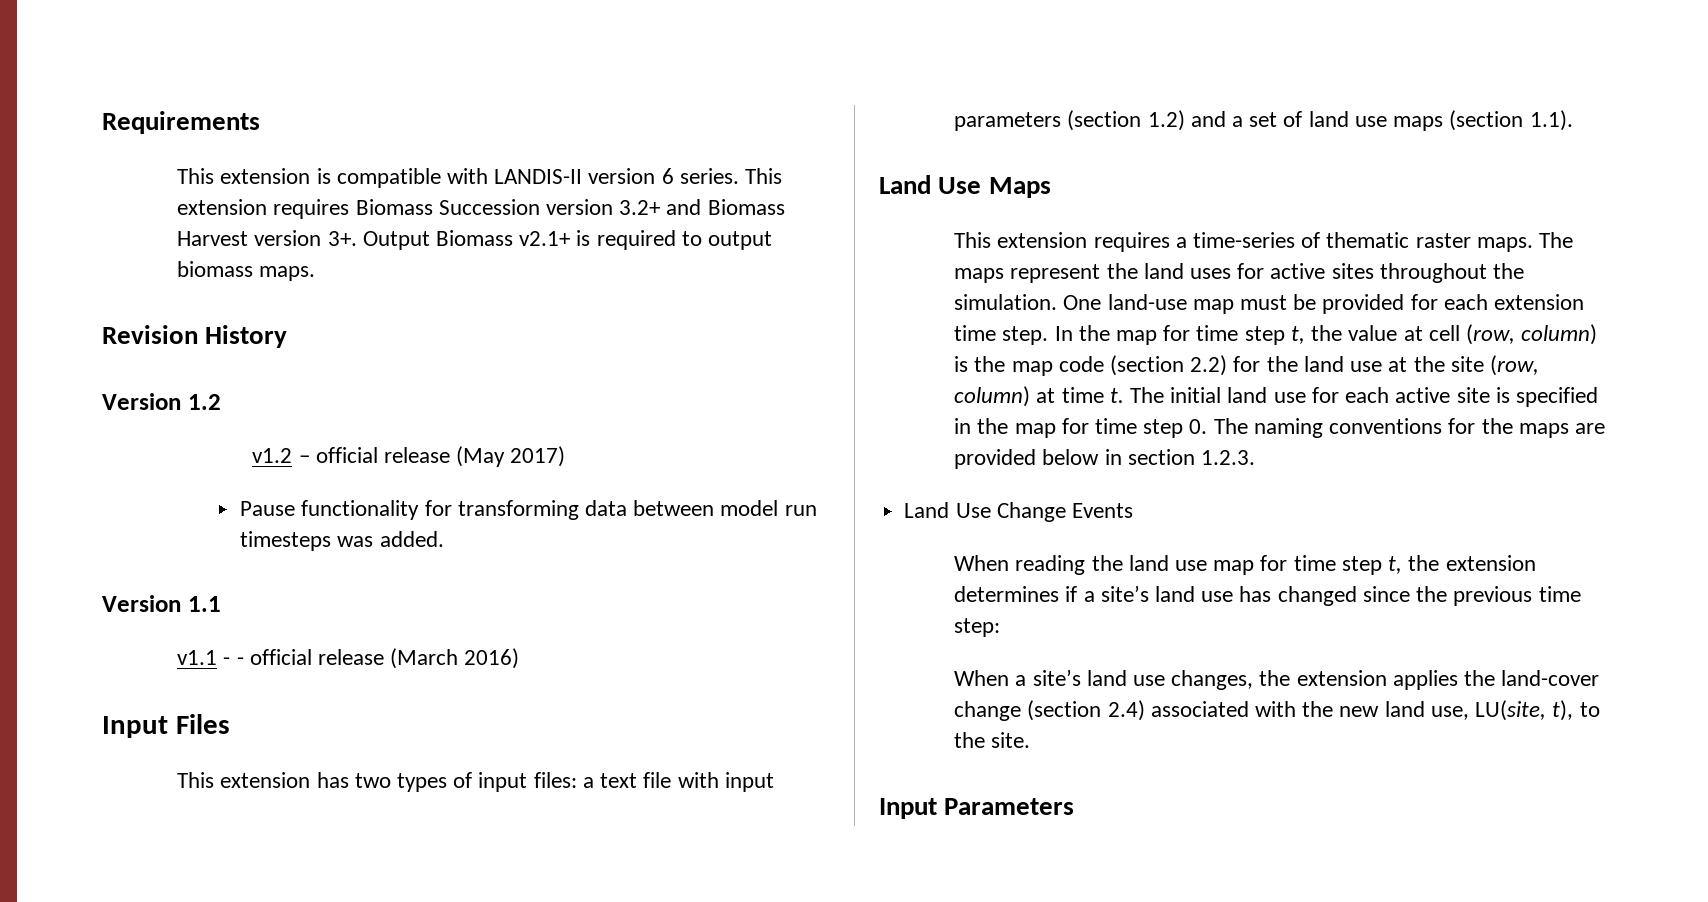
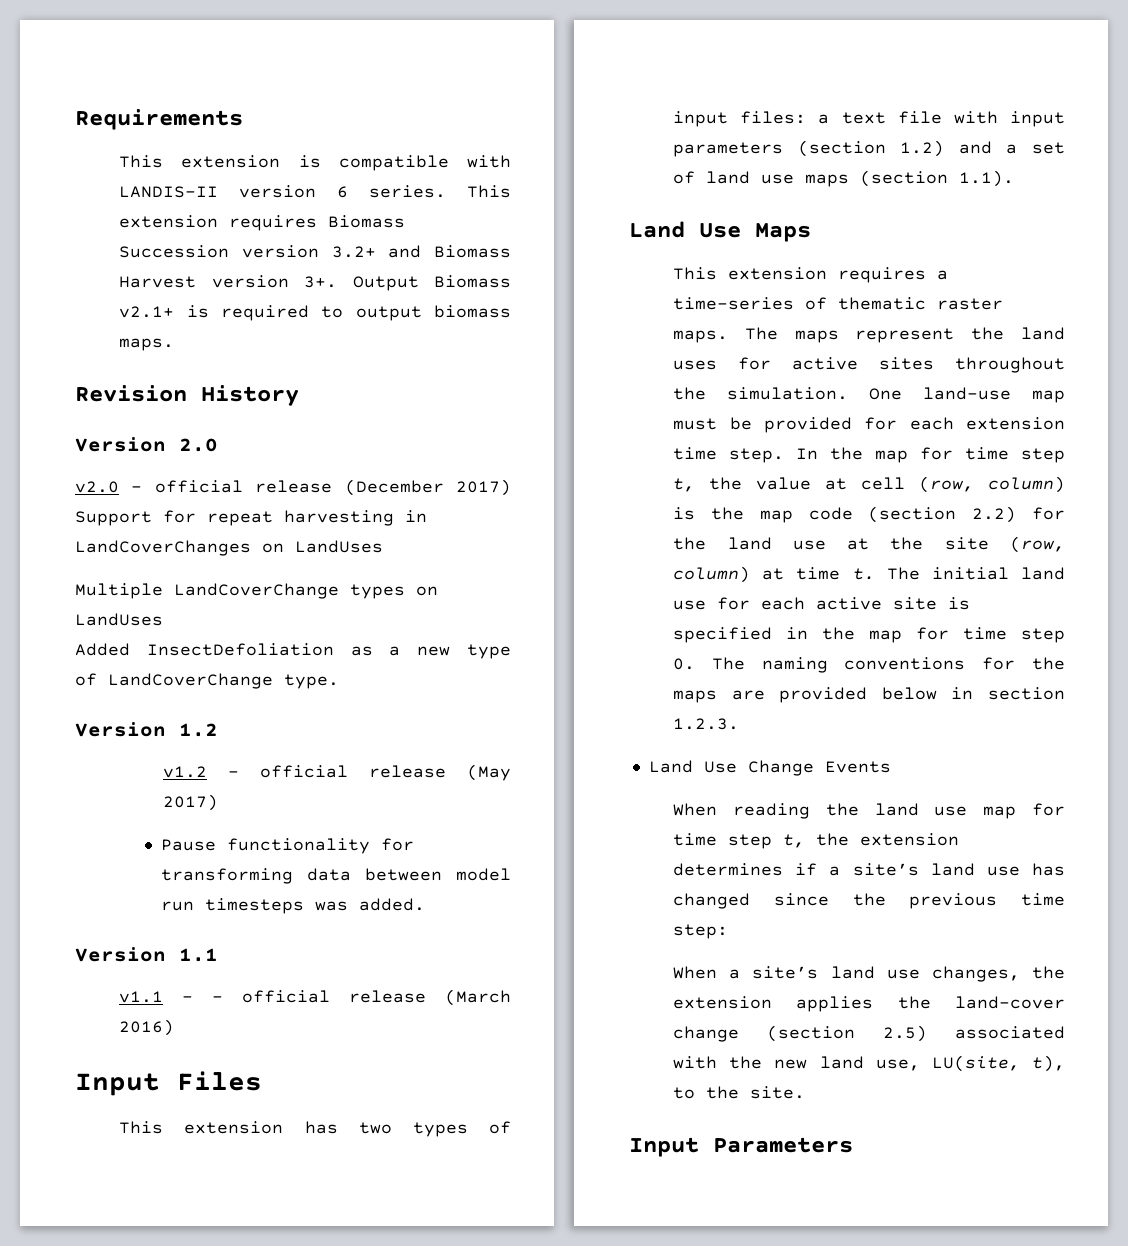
(288, 336) none -> [75,437,218,452] [75,479,511,496] [75,510,427,526] [75,540,383,556] [75,583,438,599] [75,613,163,626] [75,643,512,659] [75,673,339,689] // Version 2.0 // v2.0 - official release (December 2017) Support for repeat harvesting in LandCoverChanges on LandUses // Multiple LandCoverChange types on LandUses // Added InsectDefoliation as a new type of LandCoverChange type.
[1107,700,1145,721] 2.4) -> [883,1025,928,1042] 2.5)

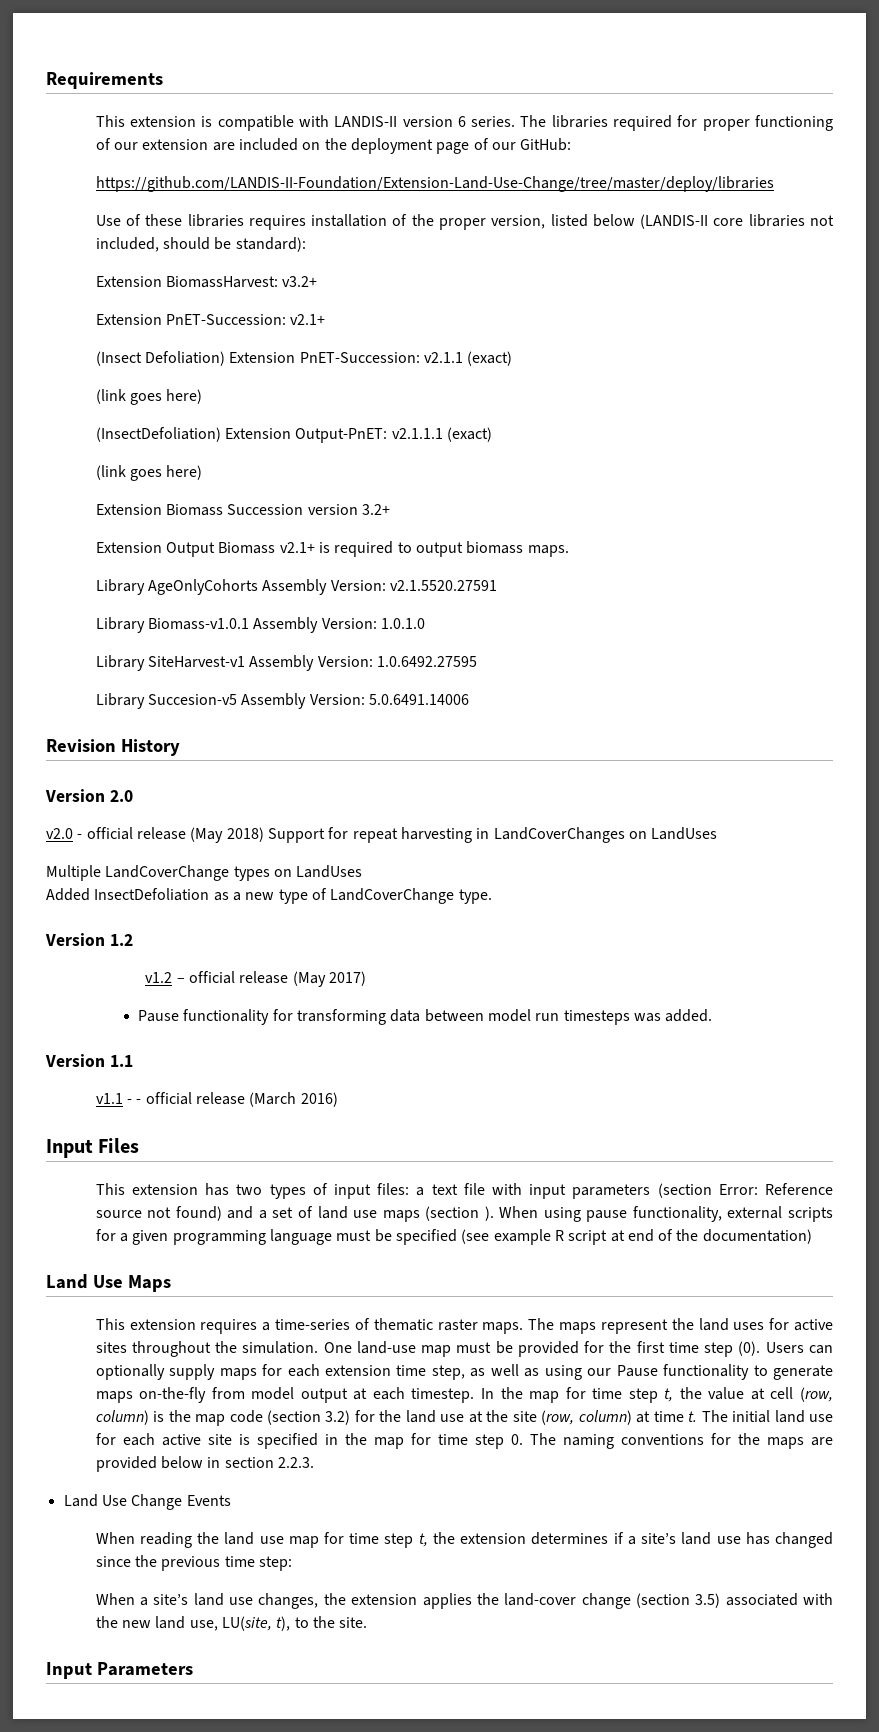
[467,185,511,198] [119,215,318,231] This extension requires -> [520,115,833,131] [95,138,572,154] [95,176,774,192] [95,214,835,230] [95,237,306,252] [95,276,318,288] [95,314,326,325] [95,351,513,366] [95,389,203,405] [95,427,492,443] [95,465,203,481] [95,504,162,515] The libraries required for proper functioning of our extension are included on the deployment page of our GitHub: // https://github.com/LANDIS-II-Foundation/Extension-Land-Use-Change/tree/master/deploy/libraries // Use of these libraries requires installation of the proper version, listed below (LANDIS-II core libraries not included, should be standard): // Extension BiomassHarvest: v3.2+ // Extension PnET-Succession: v2.1+ // (Insect Defoliation) Extension PnET-Succession: v2.1.1 (exact) // (link goes here) // (InsectDefoliation) Extension Output-PnET: v2.1.1.1 (exact) // (link goes here) // Extension
[388,245,511,258] [119,275,338,288] and Biomass Harvest version 3+. -> [95,542,162,553] // Extension
(175, 344) none -> [95,579,497,595] [95,617,425,633] [95,655,477,671] [95,693,469,709] // Library AgeOnlyCohorts Assembly Version: v2.1.5520.27591 // Library Biomass-v1.0.1 Assembly Version: 1.0.1.0 // Library SiteHarvest-v1 Assembly Version: 1.0.6492.27595 // Library Succesion-v5 Assembly Version: 5.0.6491.14006
[344,479,511,496] (December 2017) -> [190,827,264,843] (May 2018)
[900,140,945,157] 1.2) -> [718,1183,834,1195] [95,1206,222,1221] Error: Reference source not found)
[959,170,1015,187] 1.1). -> [484,1206,833,1222] [95,1229,812,1245] ). When using pause functionality, external scripts for a given programming language must be specified (see example R script at end of the documentation)
[909,417,1065,430] [673,447,785,463] each extension time step. -> [609,1341,833,1357] [95,1364,834,1380] [95,1387,475,1403] the first time step (0). Users can optionally supply maps for each extension time step, as well as using our Pause functionality to generate maps on-the-fly from model output at each timestep.
[972,506,1017,523] 2.2) -> [325,1410,351,1425] 3.2)
[673,718,740,730] 1.2.3. -> [277,1457,314,1468] 2.2.3.
[883,1025,928,1042] 2.5) -> [695,1593,721,1608] 3.5)

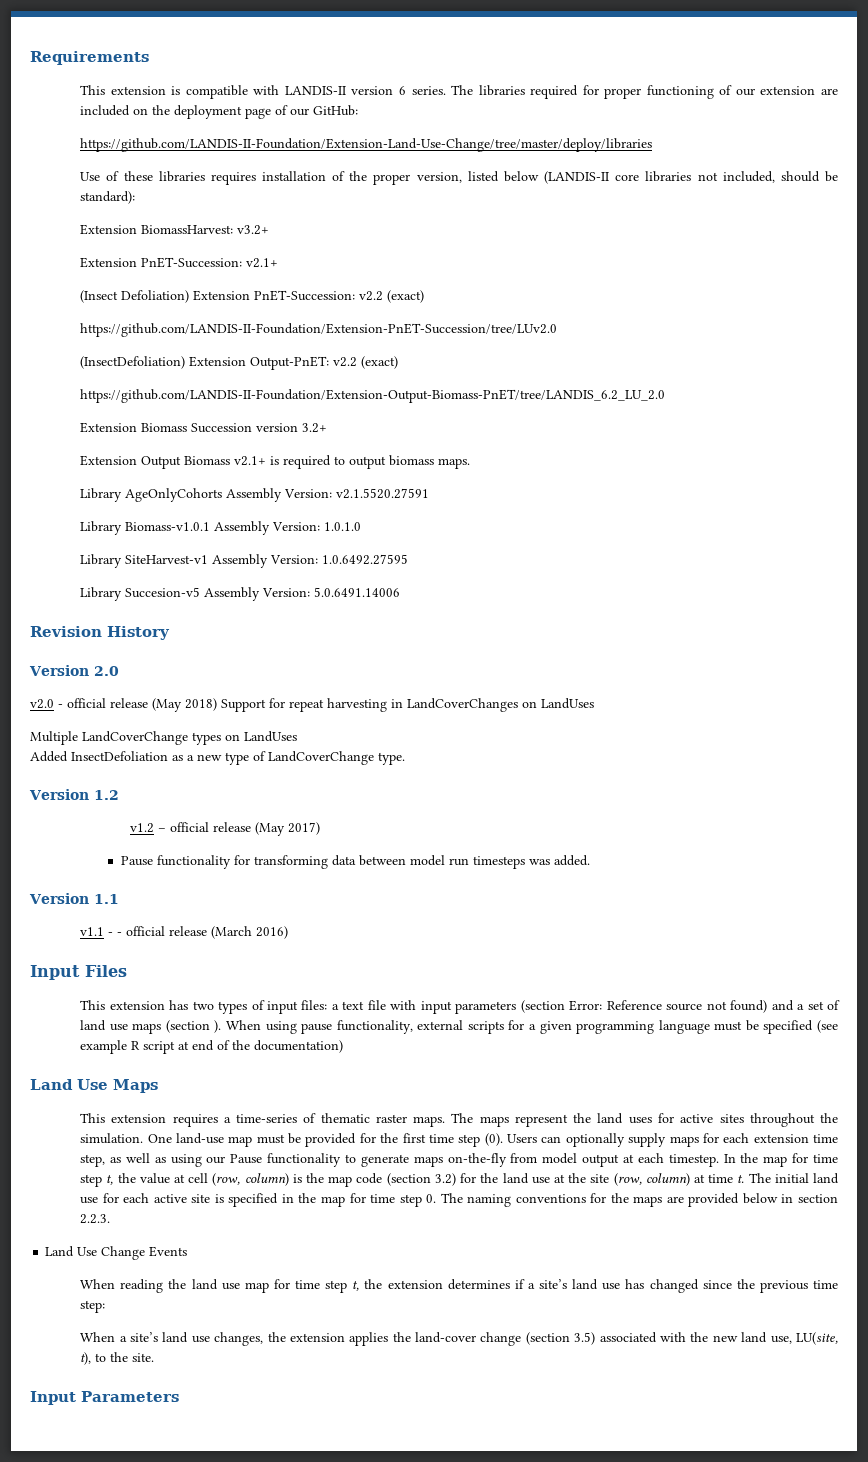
[423,351,513,366] [95,389,203,405] v2.1.1 (exact) // (link goes here) -> [359,290,425,303] [80,323,558,337] v2.2 (exact) // https://github.com/LANDIS-II-Foundation/Extension-PnET-Succession/tree/LUv2.0
[391,427,492,442] [95,465,203,481] v2.1.1.1 (exact) // (link goes here) -> [333,356,399,369] [80,389,666,403] v2.2 (exact) // https://github.com/LANDIS-II-Foundation/Extension-Output-Biomass-PnET/tree/LANDIS_6.2_LU_2.0

